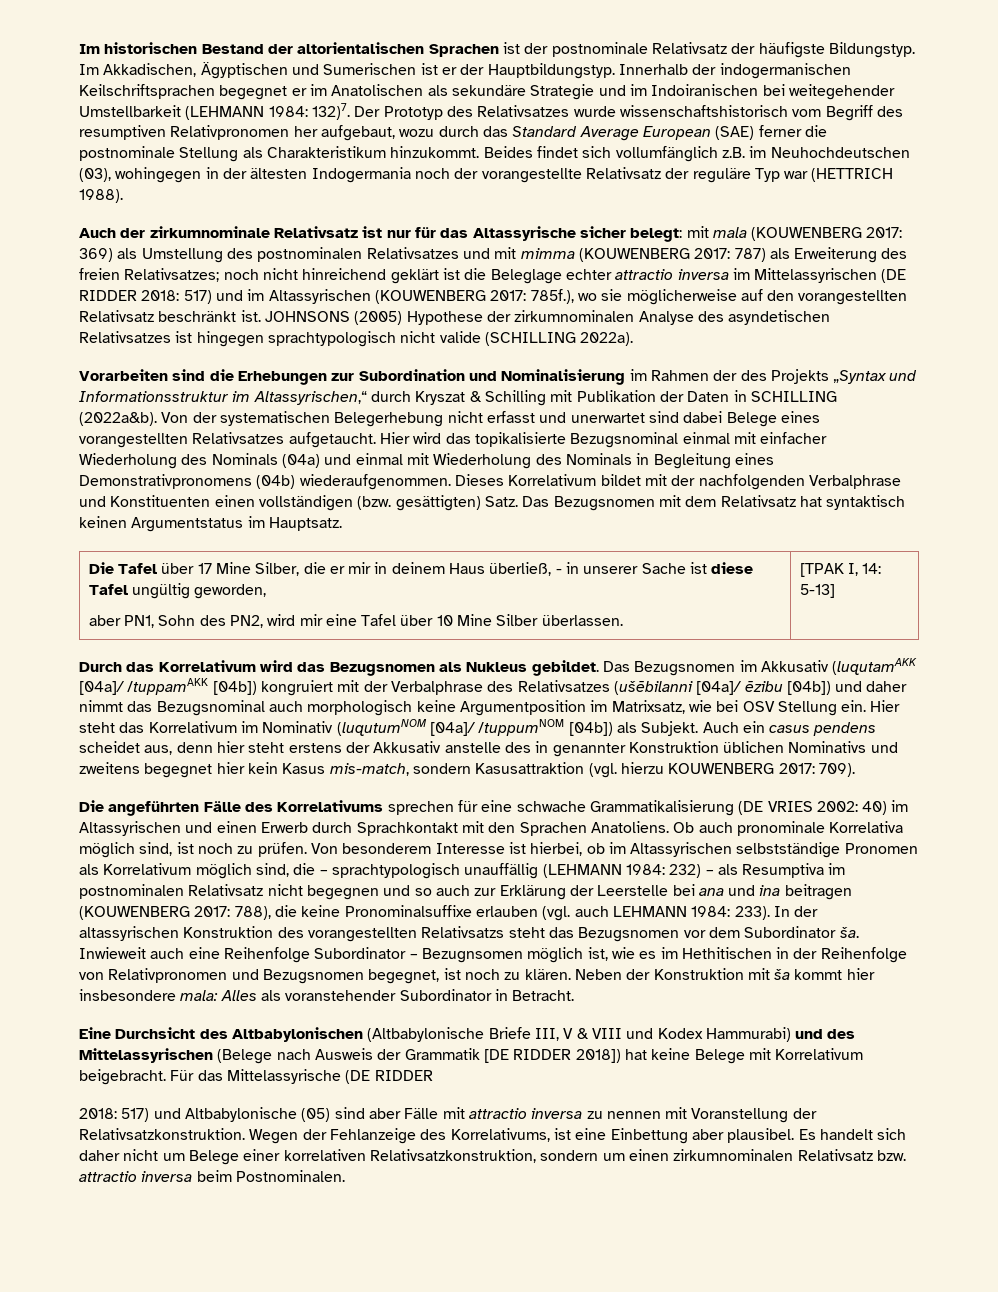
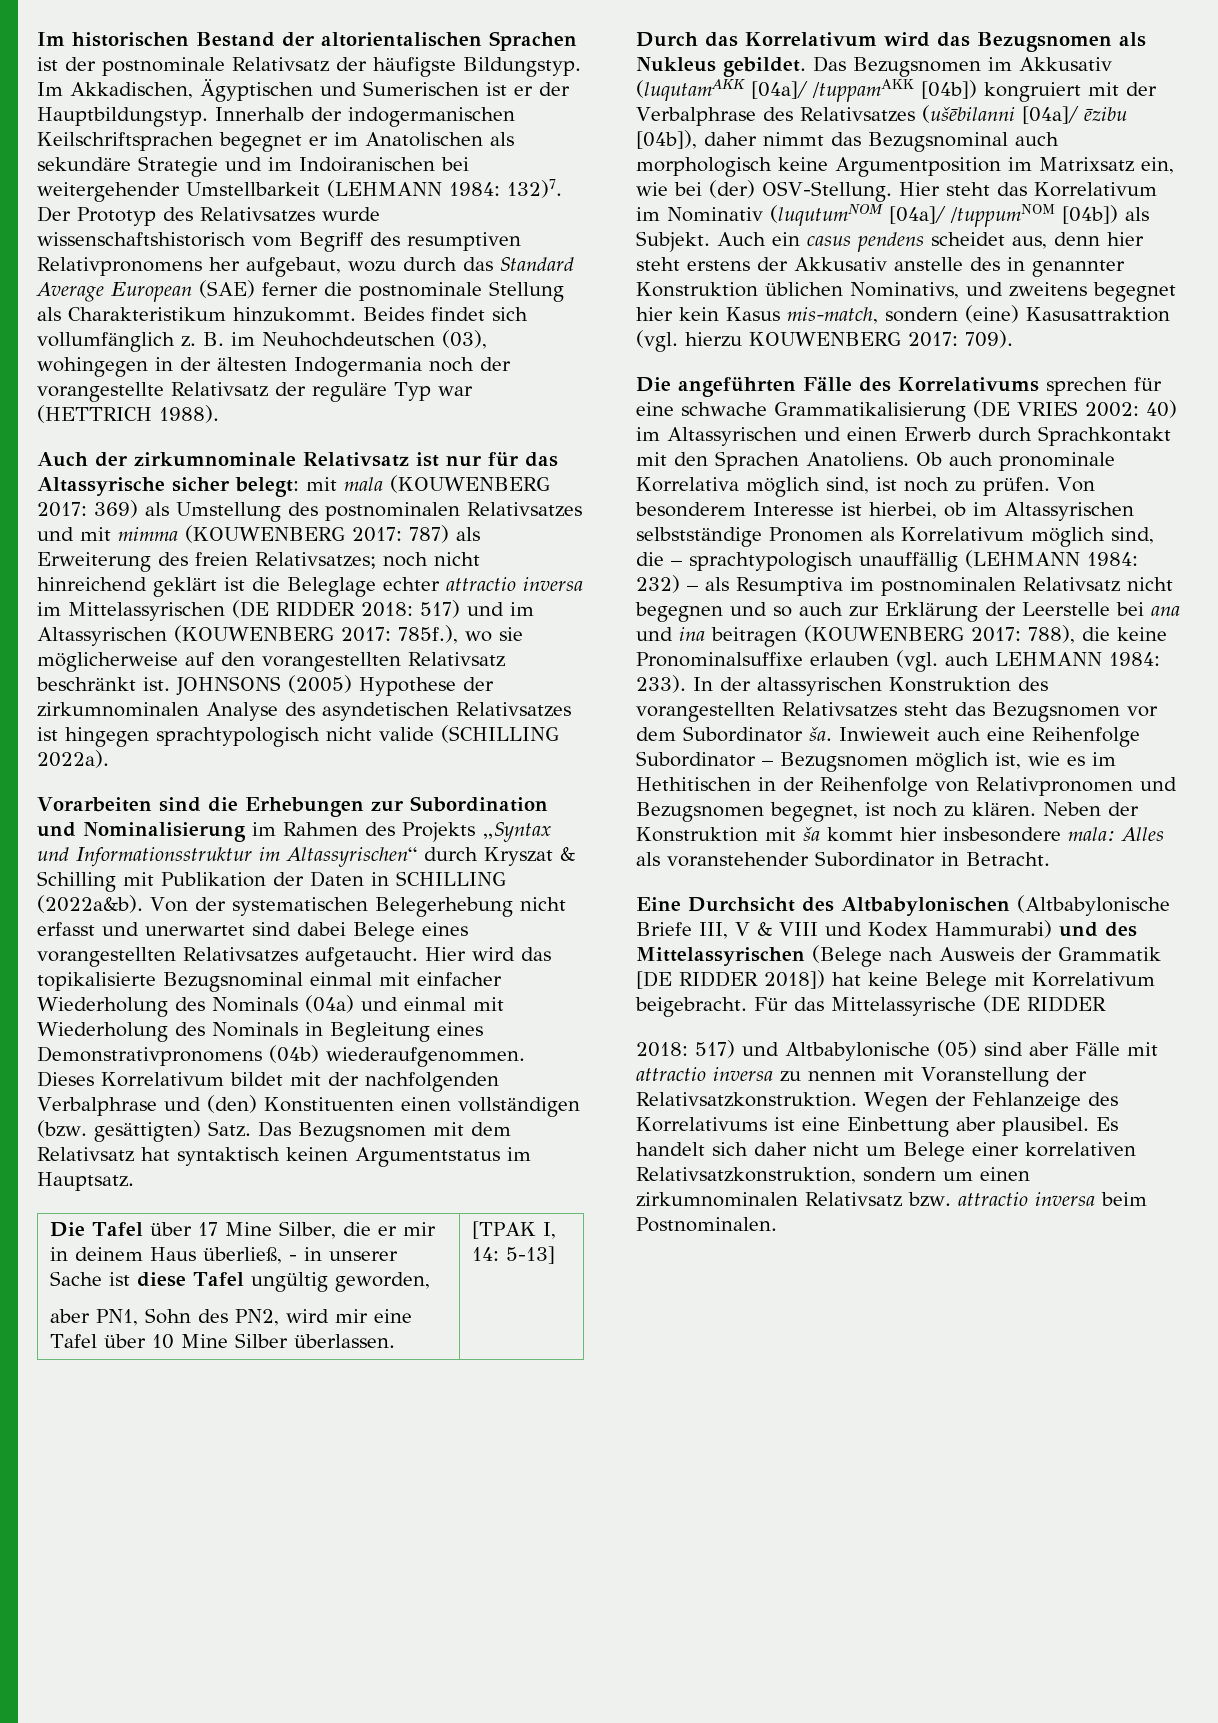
[788,84,895,100] weitegehender -> [37,182,180,202] weitergehender
[170,125,290,140] Relativpronomen -> [37,257,202,276] Relativpronomens
[721,147,745,158] z.B. -> [181,332,224,347] z. B.
[713,370,738,381] der -> (358, 829) none
[253,391,367,405] Altassyrischen,“ -> [286,847,417,867] Altassyrischen“
(106, 501) none -> [206,1095,257,1113] (den)
[786,681,863,695] [04b]) und -> [636,130,697,149] [04b]),
[611,700,867,716] Matrixsatz, wie bei OSV Stellung ein. -> [1039,157,1174,174] [636,180,892,202] Matrixsatz ein, wie bei (der) OSV-Stellung.
[788,741,867,753] Nominativs -> [850,282,959,299] Nominativs,
(471, 768) none -> [965,305,1019,323] (eine)
[421,926,505,938] Relativsatzs -> [782,702,897,717] Relativsatzes
[421,948,523,963] Bezugnsomen -> [780,752,908,772] Bezugsnomen
[450,1128,550,1142] Korrelativums, -> [636,1117,767,1132] Korrelativums

